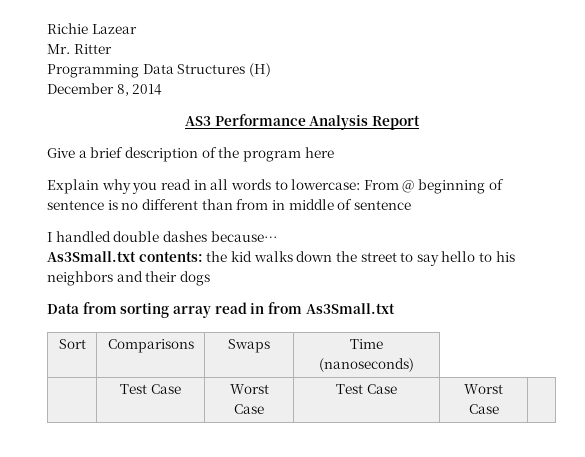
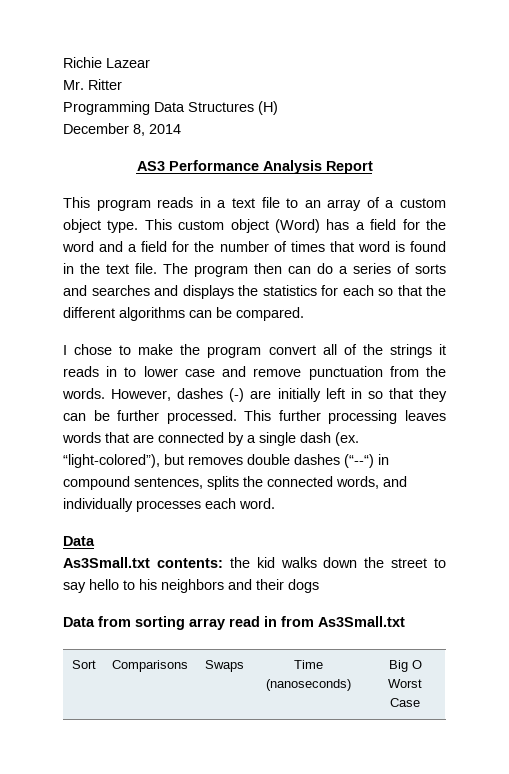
[47,147,334,162] [47,179,504,194] [47,199,411,210] [47,231,278,242] Give a brief description of the program here // Explain why you read in all words to lowercase: From @ beginning of sentence is no different than from in middle of sentence // I handled double dashes because… -> [63,197,446,211] [63,219,446,233] [62,241,446,252] [63,263,446,277] [63,285,446,299] [63,307,304,321] [63,344,446,358] [63,366,447,380] [62,388,448,402] [63,410,446,424] [62,432,359,446] [63,454,389,468] [63,476,407,490] [63,498,275,512] [63,536,95,546] This program reads in a text file to an array of a custom object type. This custom object (Word) has a field for the word and a field for the number of times that word is found in the text file. The program then can do a series of sorts and searches and displays the statistics for each so that the different algorithms can be compared. // I chose to make the program convert all of the strings it reads in to lower case and remove punctuation from the words. However, dashes (-) are initially left in so that they can be further processed. This further processing leaves words that are connected by a single dash (ex. “light-colored”), but removes double dashes (“--“) in compound sentences, splits the connected words, and individually processes each word. // Data
[120,384,181,394] [229,384,269,394] [234,404,264,414] [336,384,397,394] [464,384,503,394] [468,404,499,414] // | Test Case | Worst Case | Test Case | Worst Case | -> [388,660,422,672] [388,679,422,688] [390,698,420,707] | Big O Worst Case

